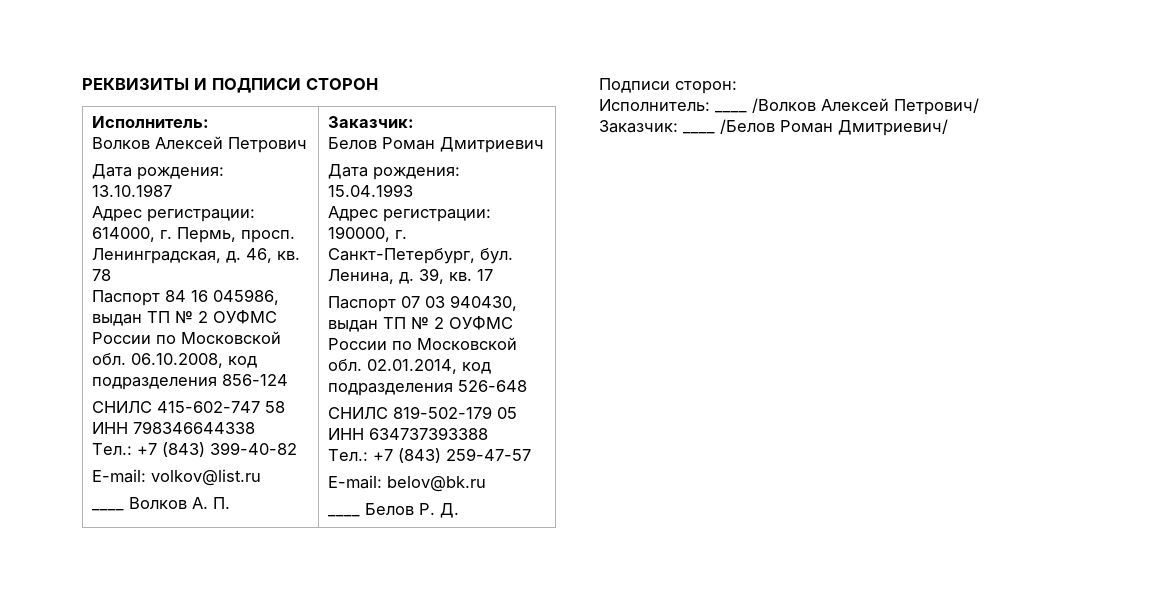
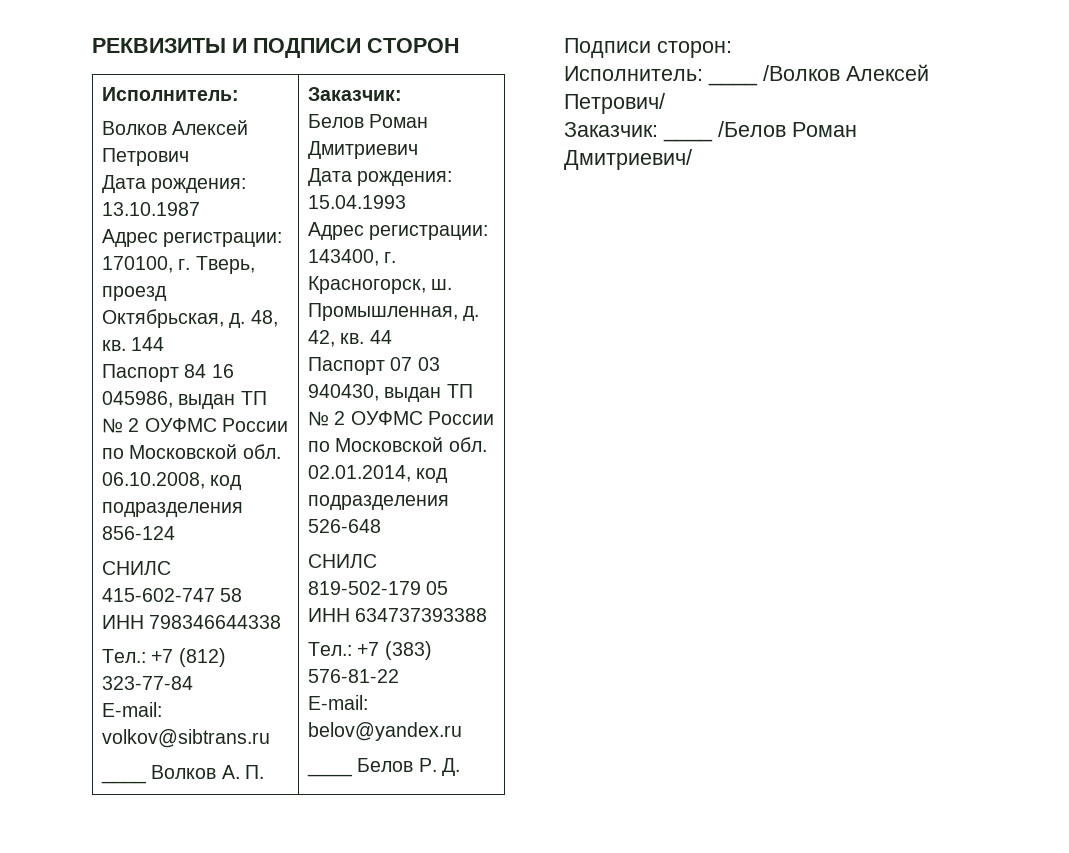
[92,227,296,243] [92,248,301,264] [92,269,112,281] 614000, г. Пермь, просп. Ленинградская, д. 46, кв. 78 -> [102,256,255,274] [102,286,168,301] [102,309,278,328] [102,337,165,351] 170100, г. Тверь, проезд Октябрьская, д. 48, кв. 144
[162,442,298,457] [92,469,262,486] (843) 399-40-82 // E-mail: volkov@list.ru -> [178,648,226,667] [102,676,194,690] [102,702,163,717] [102,729,271,748] (812) 323-77-84 // E-mail: volkov@sibtrans.ru
[328,226,408,242] [328,248,514,264] [328,268,494,284] 190000, г. Санкт-Петербург, бул. Ленина, д. 39, кв. 17 -> [308,249,397,266] [308,276,453,294] [308,303,480,321] [308,330,392,347] 143400, г. Красногорск, ш. Промышленная, д. 42, кв. 44
[398,448,532,463] [328,475,487,492] (843) 259-47-57 // E-mail: belov@bk.ru -> [384,641,432,660] [308,669,400,683] [308,695,369,710] [308,722,463,741] (383) 576-81-22 // E-mail: belov@yandex.ru

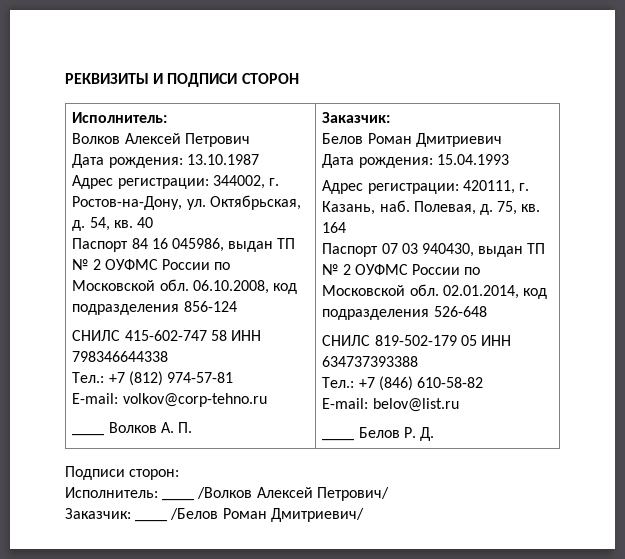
[102,256,255,274] [102,286,168,301] [102,309,278,328] [102,337,165,351] 170100, г. Тверь, проезд Октябрьская, д. 48, кв. 144 -> [212,175,279,189] [72,195,301,210] [72,217,153,231] 344002, г. Ростов-на-Дону, ул. Октябрьская, д. 54, кв. 40
[102,676,194,690] [102,702,163,717] [102,729,271,748] 323-77-84 // E-mail: volkov@sibtrans.ru -> [166,372,233,383] [72,393,267,407] 974-57-81 // E-mail: volkov@corp-tehno.ru
[308,249,397,266] [308,276,453,294] [308,303,480,321] [308,330,392,347] 143400, г. Красногорск, ш. Промышленная, д. 42, кв. 44 -> [462,180,529,194] [322,200,541,215] [322,222,347,233] 420111, г. Казань, наб. Полевая, д. 75, кв. 164
[384,641,432,660] [308,669,400,683] [308,695,369,710] [308,722,463,741] (383) 576-81-22 // E-mail: belov@yandex.ru -> [378,376,483,391] [322,398,459,412] (846) 610-58-82 // E-mail: belov@list.ru

